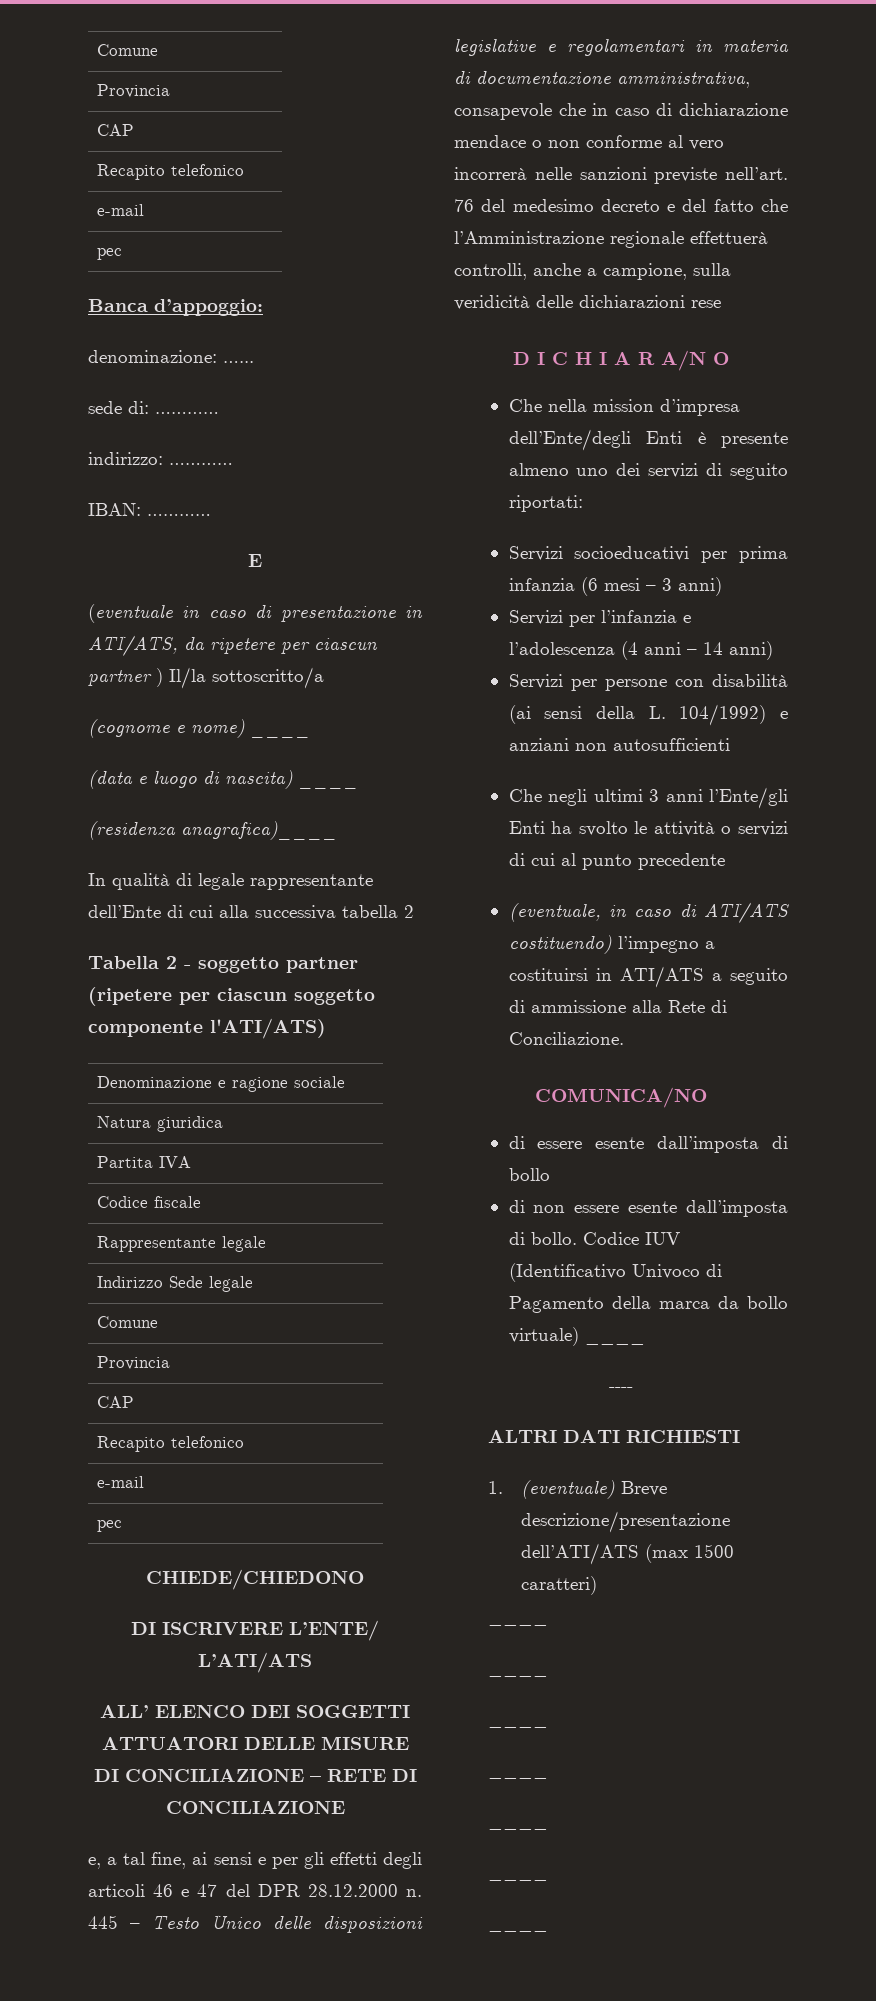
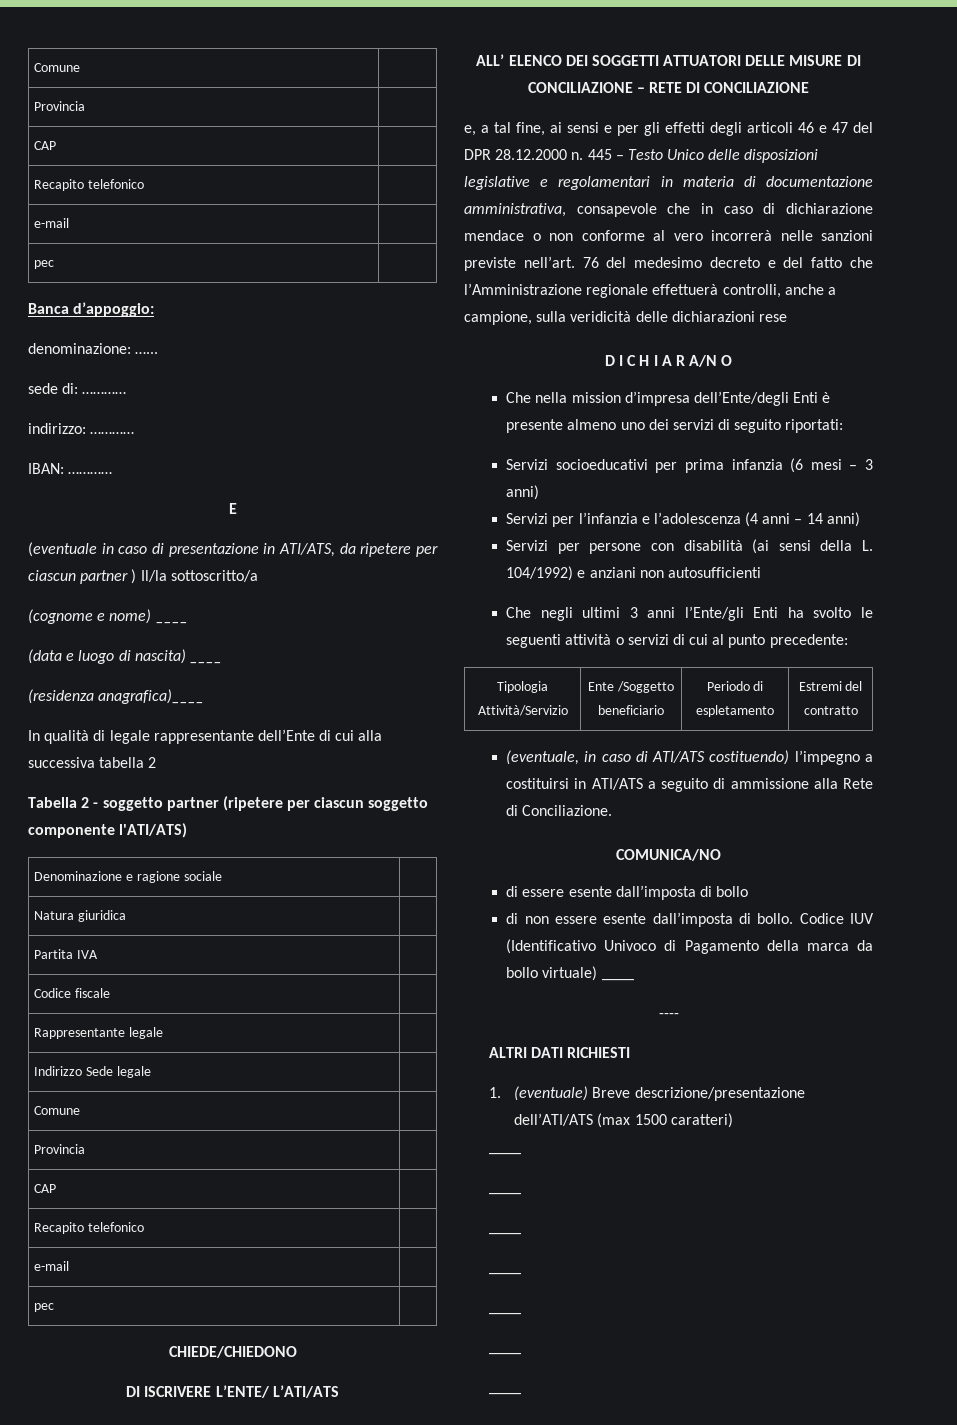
(648, 827) none -> [506,634,562,648] seguenti
[637,853,725,870] precedente -> [769,634,848,648] [497,681,548,693] [477,705,568,716] [588,681,674,693] [598,705,664,715] [706,681,764,691] [696,705,774,717] [798,681,863,691] [803,706,858,715] precedente: // Tipologia Attività/Servizio | Ente /Soggetto beneficiario | Periodo di espletamento | Estremi del contratto

